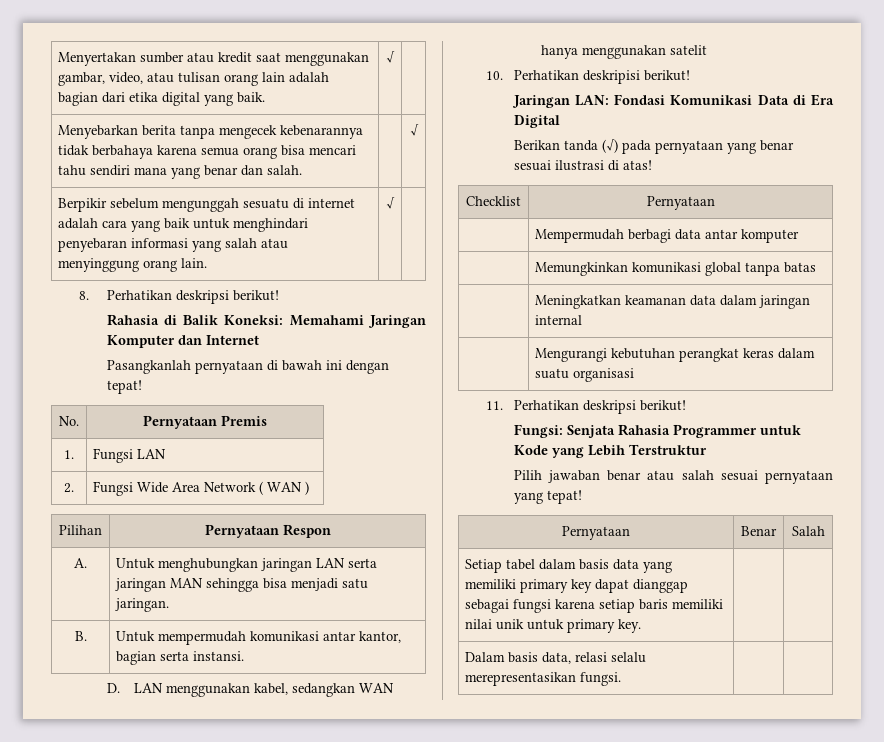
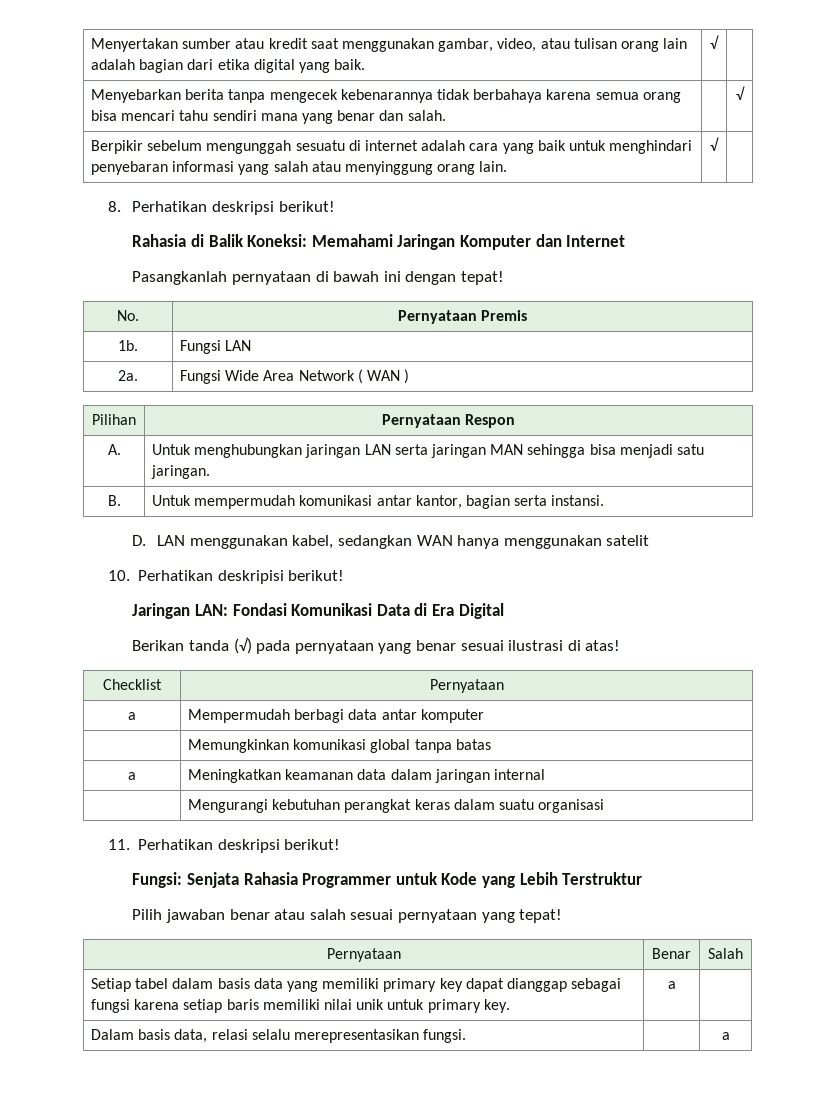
[64,450,74,459] 1. -> [118,340,138,351] 1b.
[64,483,74,493] 2. -> [118,370,138,381] 2a.
(715, 203) none -> [128,712,136,720] a
(817, 267) none -> [128,772,136,780] a
(642, 626) none -> [667,981,676,989] a
(622, 679) none -> [721,1032,730,1040] a

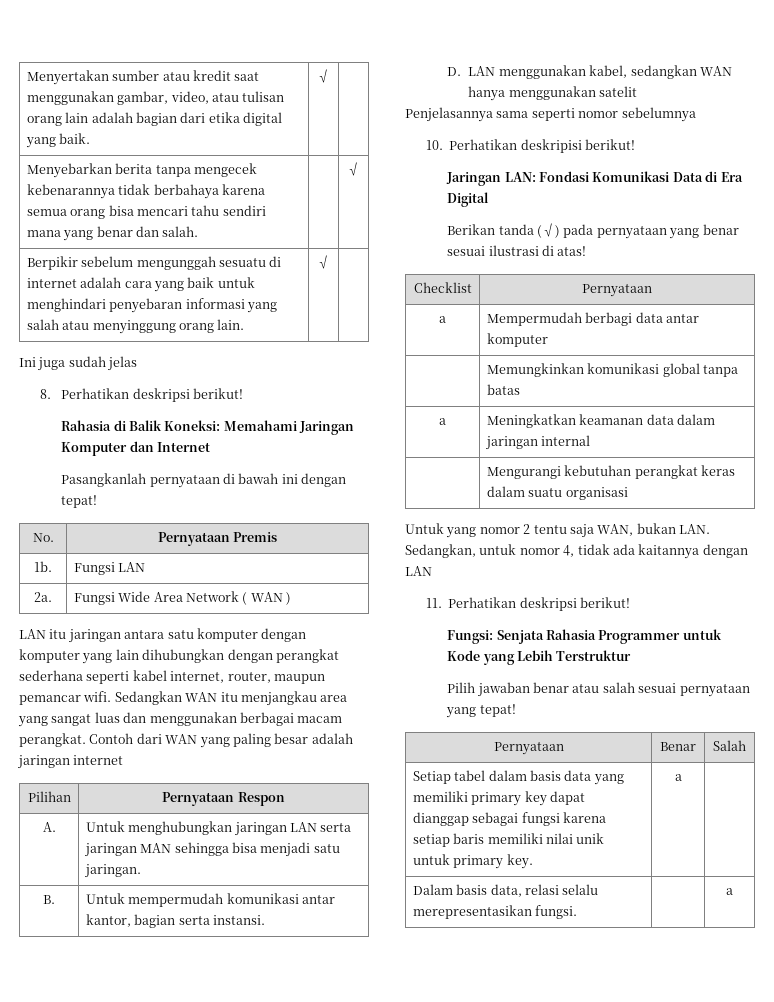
(719, 144) none -> [19,356,138,371] // Ini juga sudah jelas
(410, 376) none -> [19,628,307,643] [19,649,339,664] [19,670,325,684] [19,691,348,706] [18,712,343,727] [19,733,353,748] [18,755,124,769] // LAN itu jaringan antara satu komputer dengan komputer yang lain dihubungkan dengan perangkat sederhana seperti kabel internet, router, maupun pemancar wifi. Sedangkan WAN itu menjangkau area yang sangat luas dan menggunakan berbagai macam perangkat. Contoh dari WAN yang paling besar adalah jaringan internet
(650, 540) none -> [405,107,696,122] // Penjelasannya sama seperti nomor sebelumnya
(605, 806) none -> [405,523,710,538] [405,544,748,559] [405,566,432,576] // Untuk yang nomor 2 tentu saja WAN, bukan LAN. Sedangkan, untuk nomor 4, tidak ada kaitannya dengan LAN

